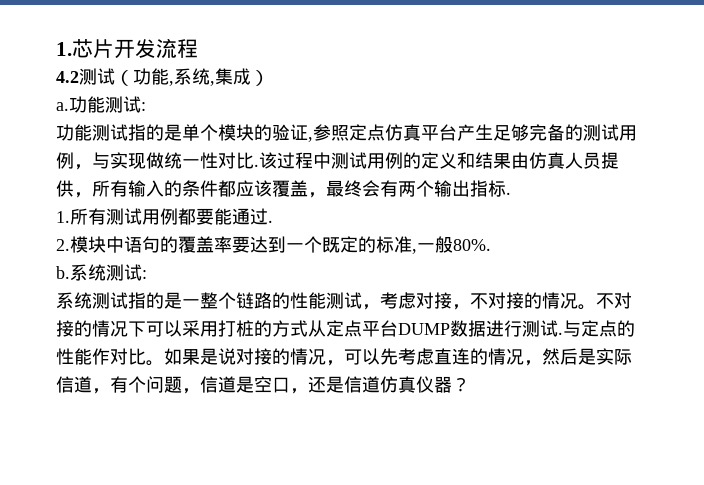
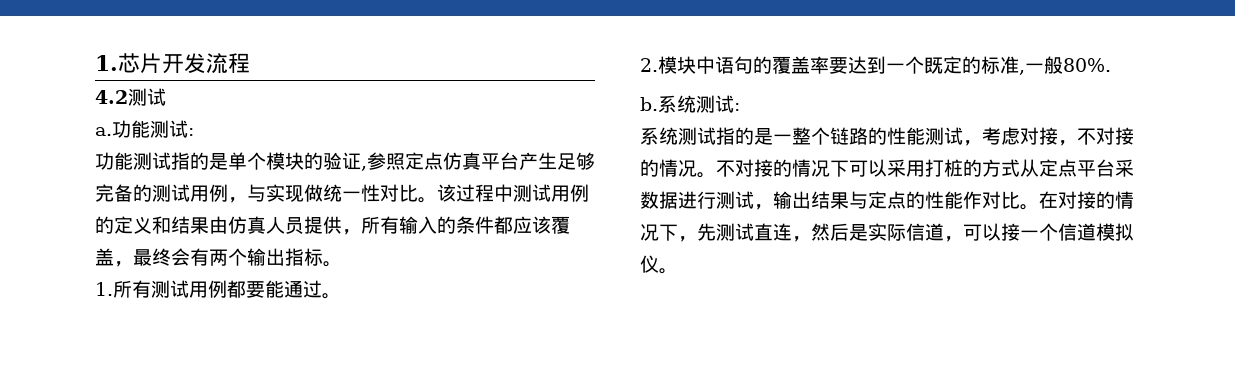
[115,68,269,86] （功能,系统,集成） -> (166, 97) none
[254,164,259,167] . -> [418,197,437,203] 。
[506,192,511,195] . -> [323,261,342,267] 。
[268,220,273,223] . -> [322,293,341,299] 。
[398,323,450,335] DUMP -> [1115,159,1134,177] 采
[558,332,563,335] . -> [754,191,849,210] ，输出结果
[164,348,524,366] 如果是说对接的情况，可以先考虑直连的情况 -> [1039,191,1134,209] [640,223,792,242] 在对接的情况下，先测试直连
[110,376,470,394] 有个问题，信道是空口，还是信道仿真仪器？ -> [963,223,1134,241] [640,255,678,274] 可以接一个信道模拟仪。

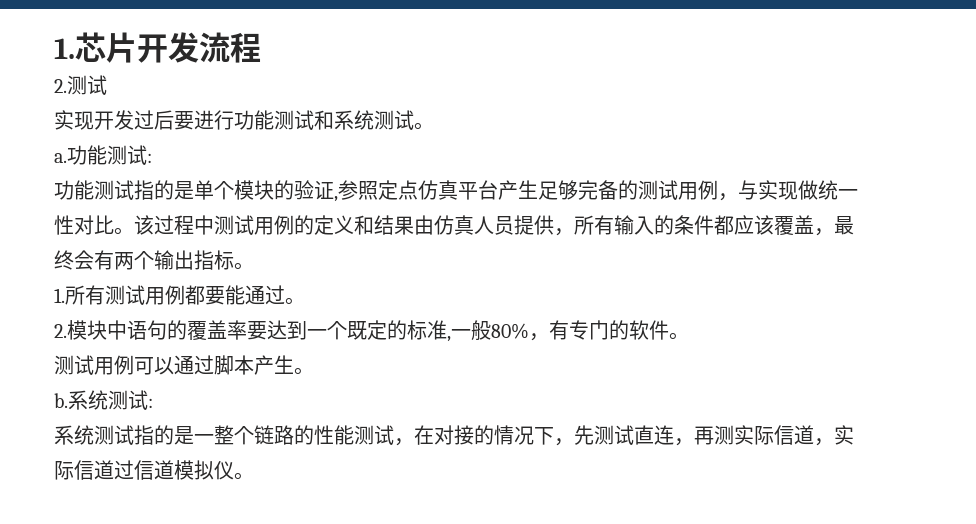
[95,88,166,106] 4.2测试 -> [54,75,107,95] [54,110,434,130] 2.测试 // 实现开发过后要进行功能测试和系统测试。
[1063,58,1111,72] 80%. -> [491,320,689,341] [54,355,314,375] 80%，有专门的软件。 // 测试用例可以通过脚本产生。
[982,127,1134,146] [640,159,1134,178] [640,191,1039,210] 考虑对接，不对接的情况。不对接的情况下可以采用打桩的方式从定点平台采数据进行测试，输出结果与定点的性能作对比。 -> (414, 442) none
[811,223,868,241] 然后是 -> [694,425,734,445] 再测
[963,223,1058,241] 可以接一个 -> [834,425,854,445] [54,460,134,480] 实际信道过

